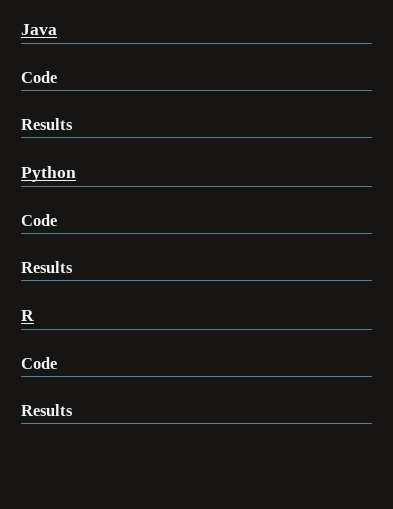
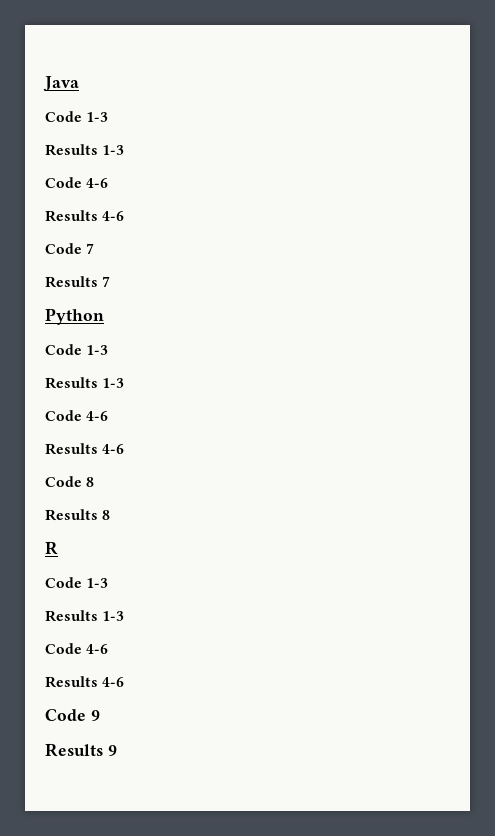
[21,118,73,130] // Results -> [86,112,109,122] [45,144,125,156] [45,177,109,188] [45,210,125,222] [45,243,95,254] [45,276,111,288] 1-3 // Results 1-3 // Code 4-6 // Results 4-6 // Code 7 // Results 7
[21,261,73,273] // Results -> [86,345,109,355] [45,377,125,389] [45,410,109,421] [45,443,125,455] [45,476,95,487] [45,509,111,521] 1-3 // Results 1-3 // Code 4-6 // Results 4-6 // Code 8 // Results 8
[21,404,73,416] // Results -> [86,578,109,588] [45,610,125,622] [45,643,109,654] [45,676,125,688] [45,709,100,721] [45,743,117,757] 1-3 // Results 1-3 // Code 4-6 // Results 4-6 // Code 9 // Results 9

